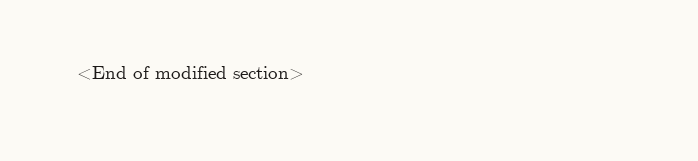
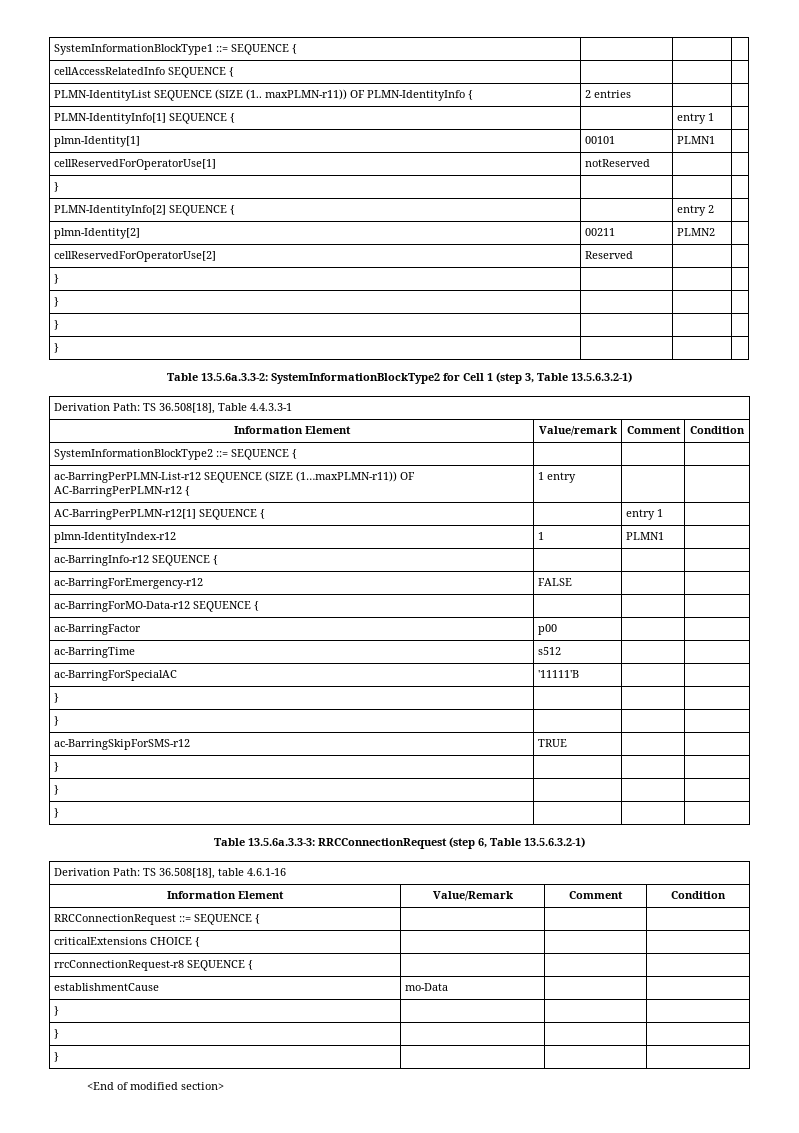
(76, 73) none -> [53,44,297,55] [53,67,234,78] [53,89,473,101] [584,90,631,98] [53,113,235,124] [676,113,714,124] [53,136,140,147] [584,136,615,144] [676,136,715,144] [53,159,216,170] [584,159,650,167] [53,182,59,192] [53,205,235,216] [676,205,714,216] [53,228,140,239] [584,228,615,236] [676,228,715,236] [53,251,216,262] [584,251,633,259] [53,274,59,284] [53,297,59,307] [53,320,59,330] [53,343,59,353] [167,372,632,384] [53,403,292,414] [233,426,351,434] [538,426,617,436] [626,426,681,434] [690,426,745,434] [53,449,297,460] [53,471,415,483] [53,486,190,497] [537,472,576,483] [53,509,265,520] [625,509,663,520] [53,532,176,543] [537,532,544,540] [625,532,664,540] [53,555,218,566] [53,578,203,589] [537,578,572,586] [53,601,259,612] [53,624,141,635] [537,624,557,635] [53,647,135,658] [537,647,561,655] [53,670,177,681] [537,670,579,678] [53,693,59,703] [53,716,59,726] [53,739,190,750] [537,739,567,747] [53,762,59,772] [53,785,59,795] [53,808,59,818] [214,837,585,849] [53,868,286,879] [167,891,284,899] [432,891,513,901] [569,891,623,899] [671,891,726,899] [53,914,260,925] [53,937,200,947] [53,960,253,971] [53,983,159,991] [404,983,448,991] [53,1006,59,1016] [53,1029,59,1039] [53,1052,59,1062] SystemInformationBlockType1 ::= SEQUENCE { | | | // cellAccessRelatedInfo SEQUENCE { | | | // PLMN-IdentityList SEQUENCE (SIZE (1.. maxPLMN-r11)) OF PLMN-IdentityInfo { | 2 entries | | // PLMN-IdentityInfo[1] SEQUENCE { | | entry 1 | // plmn-Identity[1] | 00101 | PLMN1 | // cellReservedForOperatorUse[1] | notReserved | | // } | | | // PLMN-IdentityInfo[2] SEQUENCE { | | entry 2 | // plmn-Identity[2] | 00211 | PLMN2 | // cellReservedForOperatorUse[2] | Reserved | | // } | | | // } | | | // } | | | // } | | | // Table 13.5.6a.3.3-2: SystemInformationBlockType2 for Cell 1 (step 3, Table 13.5.6.3.2-1) // Derivation Path: TS 36.508[18], Table 4.4.3.3-1 // Information Element | Value/remark | Comment | Condition // SystemInformationBlockType2 ::= SEQUENCE { | | | // ac-BarringPerPLMN-List-r12 SEQUENCE (SIZE (1…maxPLMN-r11)) OF AC-BarringPerPLMN-r12 { | 1 entry | | // AC-BarringPerPLMN-r12[1] SEQUENCE { | | entry 1 | // plmn-IdentityIndex-r12 | 1 | PLMN1 | // ac-BarringInfo-r12 SEQUENCE { | | | // ac-BarringForEmergency-r12 | FALSE | | // ac-BarringForMO-Data-r12 SEQUENCE { | | | // ac-BarringFactor | p00 | | // ac-BarringTime | s512 | | // ac-BarringForSpecialAC | '11111'B | | // } | | | // } | | | // ac-BarringSkipForSMS-r12 | TRUE | | // } | | | // } | | | // } | | | // Table 13.5.6a.3.3-3: RRCConnectionRequest (step 6, Table 13.5.6.3.2-1) // Derivation Path: TS 36.508[18], table 4.6.1-16 // Information Element | Value/Remark | Comment | Condition // RRCConnectionRequest ::= SEQUENCE { | | | // criticalExtensions CHOICE { | | | // rrcConnectionRequest-r8 SEQUENCE { | | | // establishmentCause | mo-Data | | // } | | | // } | | | // } | | | //

